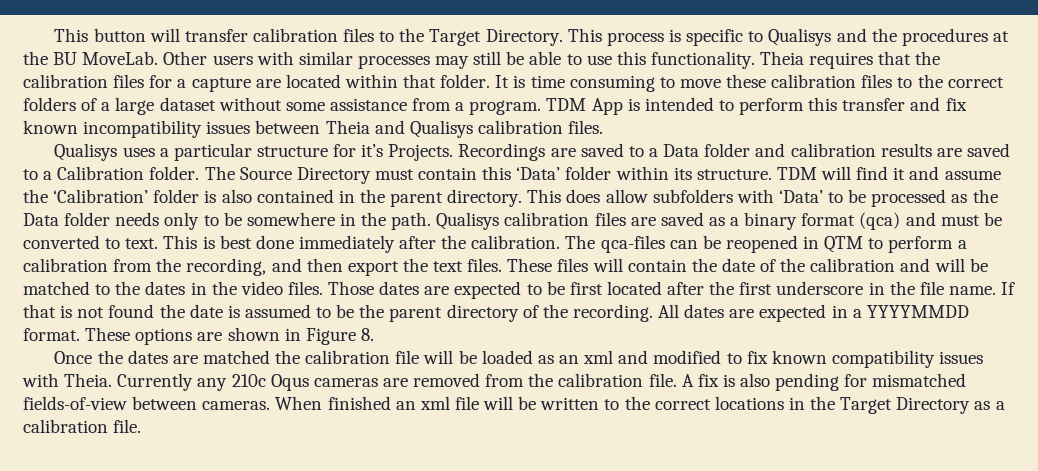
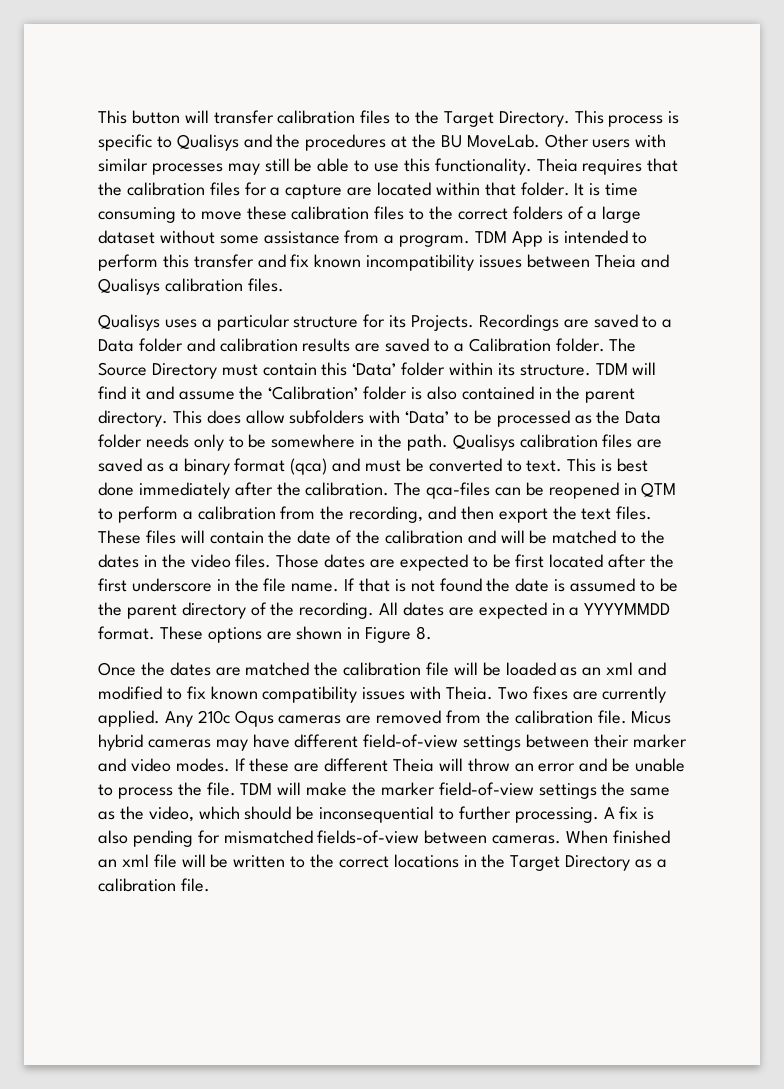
[361,144,384,157] it’s -> [389,315,407,328] its
[117,373,228,391] Currently any -> [497,686,667,703] [98,710,193,727] Two fixes are currently applied. Any
(677, 380) none -> [631,711,672,724] [98,734,687,751] [98,758,686,772] [98,782,671,799] [98,806,599,823] Micus hybrid cameras may have different field-of-view settings between their marker and video modes. If these are different Theia will throw an error and be unable to process the file. TDM will make the marker field-of-view settings the same as the video, which should be inconsequential to further processing.

